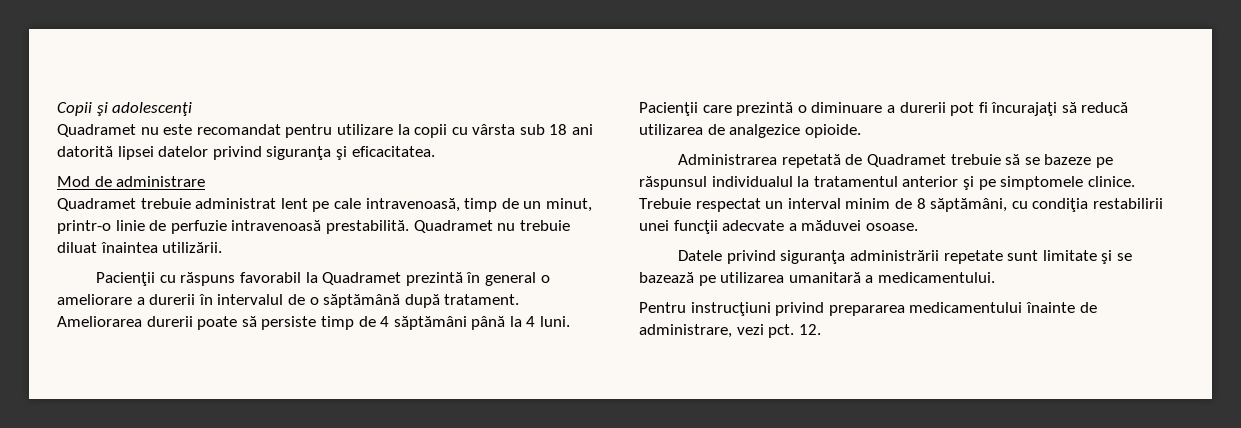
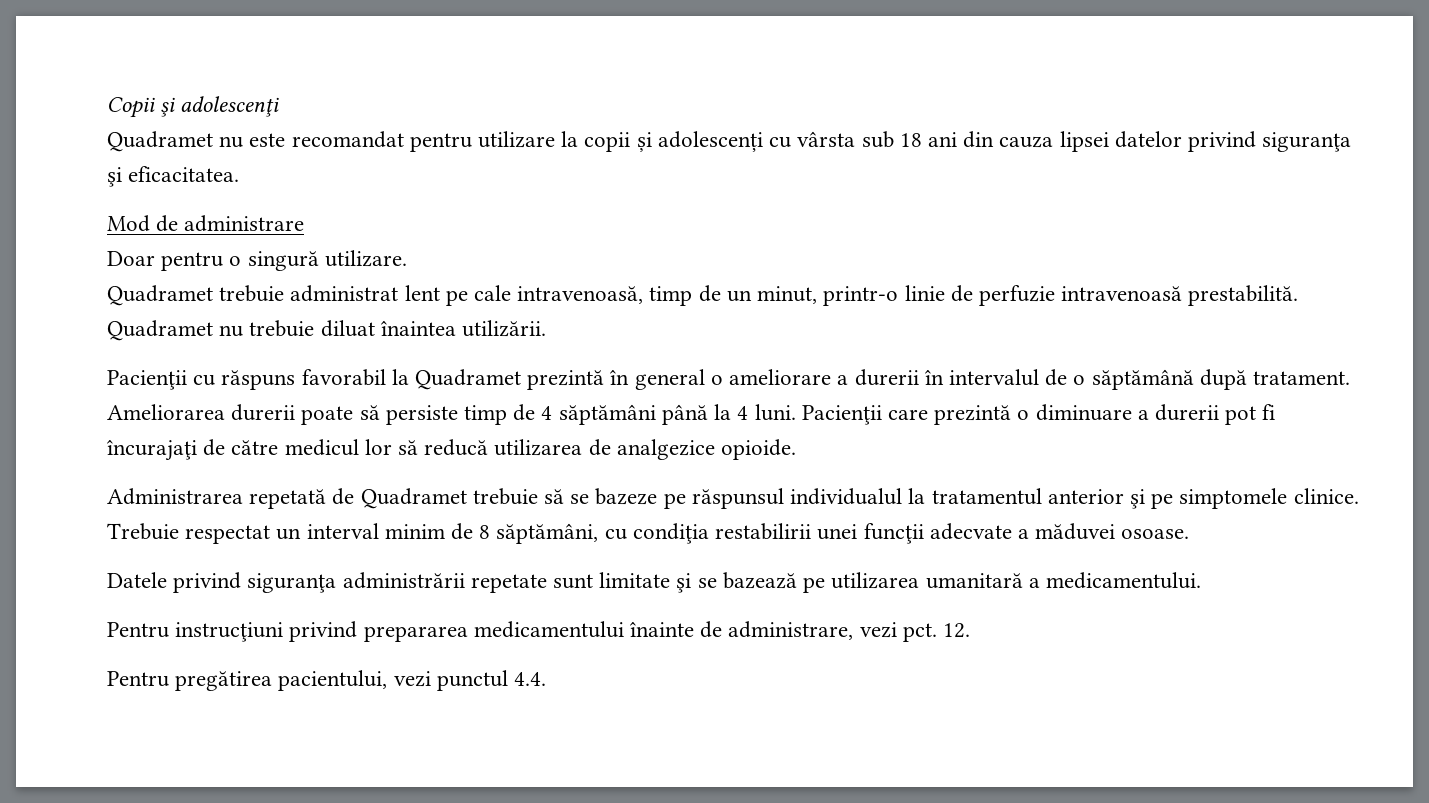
(448, 131) none -> [636,131,763,152] și adolescenți
[57,146,113,157] datorită -> [963,131,1054,148] din cauza
(206, 181) none -> [107,250,407,271] // Doar pentru o singură utilizare.
(1058, 109) none -> [203,439,392,456] de către medicul lor
(821, 329) none -> [107,670,547,691] // Pentru pregătirea pacientului, vezi punctul 4.4.

